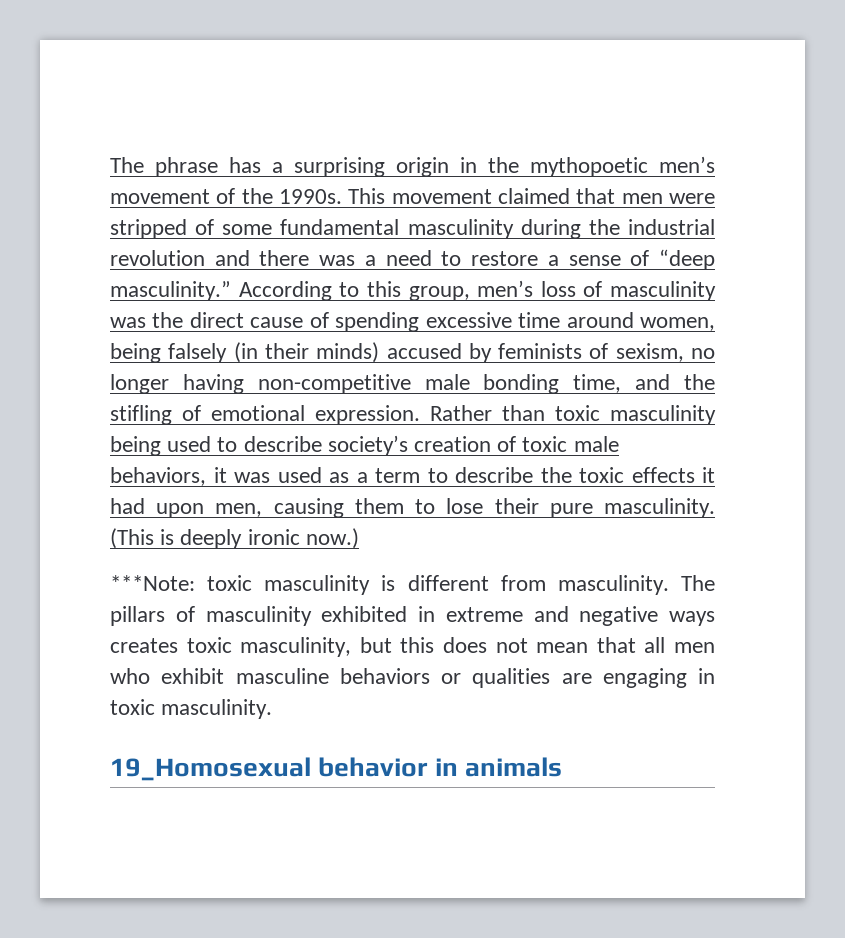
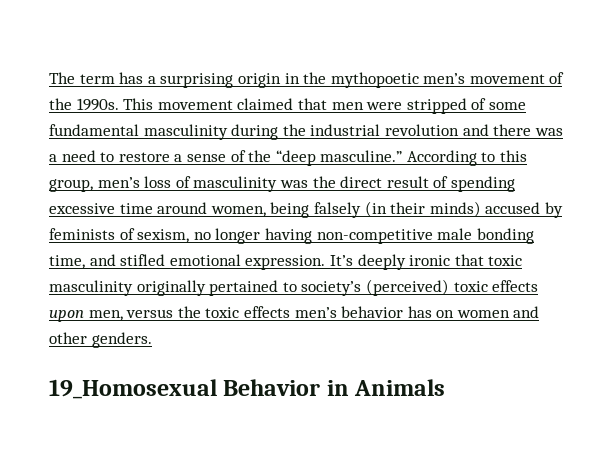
[110,157,218,177] The phrase -> [49,72,115,84] The term
[659,249,716,270] [110,281,231,301] “deep masculinity.” -> [248,150,403,166] the “deep masculine.”
[250,317,304,328] cause -> [386,176,429,188] result
[684,374,715,390] [110,405,716,425] [110,435,619,456] [110,467,715,486] [110,498,715,518] [110,528,359,549] [110,575,715,595] [110,606,715,626] [110,637,716,657] [110,668,715,688] [110,699,273,719] [110,757,563,781] the stifling of emotional expression. Rather than toxic masculinity being used to describe society’s creation of toxic male behaviors, it was used as a term to describe the toxic effects it had upon men, causing them to lose their pure masculinity. (This is deeply ironic now.) // ***Note: toxic masculinity is different from masculinity. The pillars of masculinity exhibited in extreme and negative ways creates toxic masculinity, but this does not mean that all men who exhibit masculine behaviors or qualities are engaging in toxic masculinity. // 19_Homosexual behavior in animals -> [120,254,523,270] [49,279,539,296] [49,306,540,322] [49,332,152,348] [49,379,446,399] stifled emotional expression. It’s deeply ironic that toxic masculinity originally pertained to society’s (perceived) toxic effects upon men, versus the toxic effects men’s behavior has on women and other genders. // 19_Homosexual Behavior in Animals

